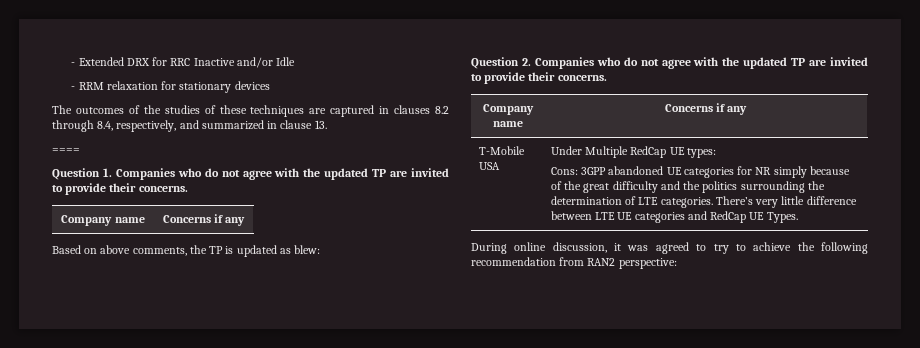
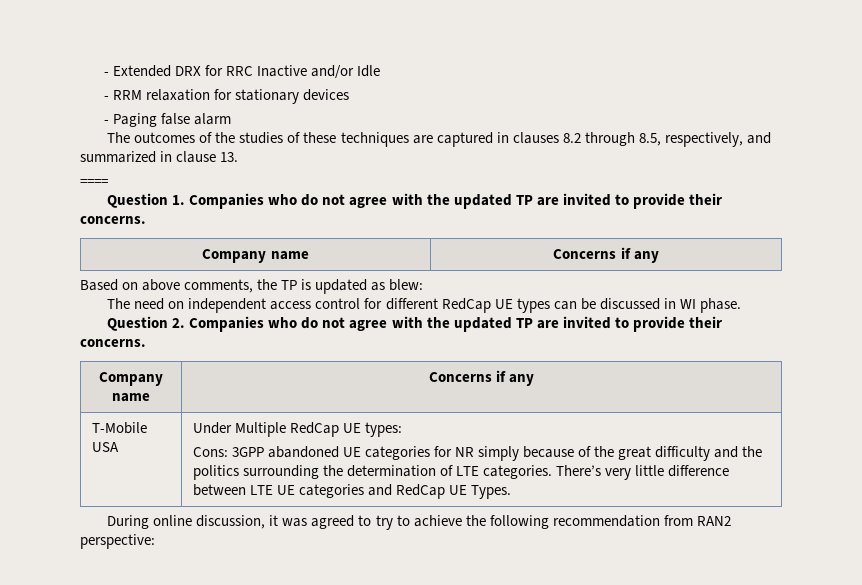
(270, 85) none -> [103,113,231,127] // - Paging false alarm
[97,121,114,131] 8.4, -> [638,133,661,146] 8.5,
(321, 249) none -> [107,298,741,313] // The need on independent access control for different RedCap UE types can be discussed in WI phase.

